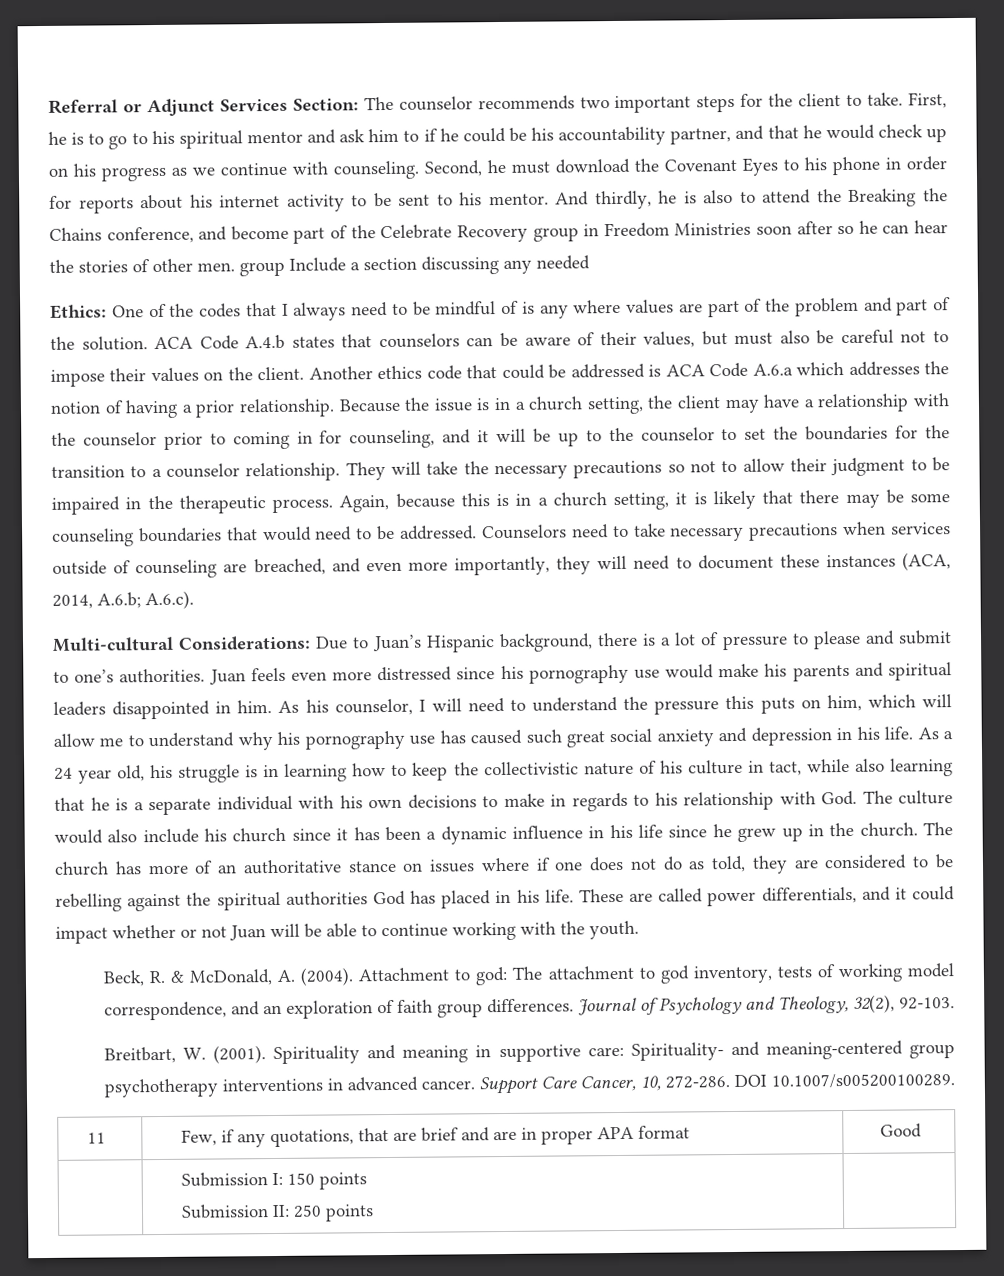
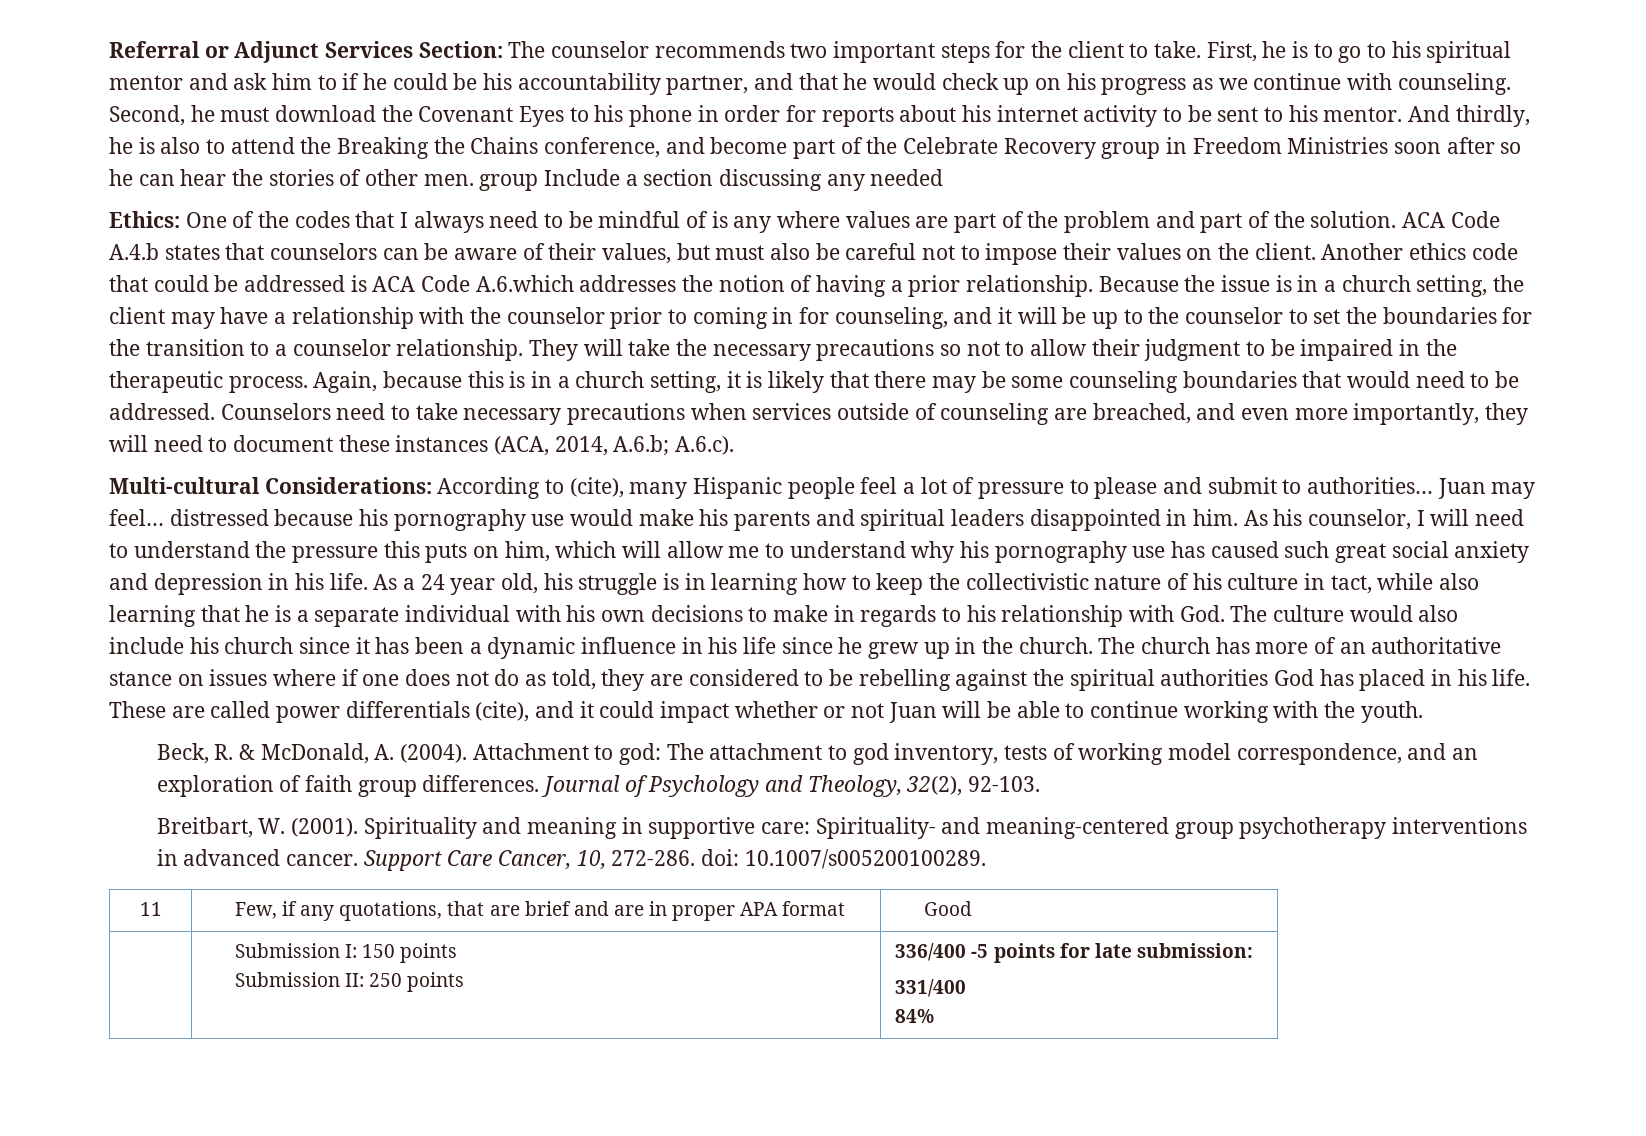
[752,361,845,376] A.6.a which -> [475,275,574,292] A.6.which
[315,632,656,653] Due to Juan’s Hispanic background, there is -> [437,477,898,499] According to (cite), many Hispanic people feel
[74,666,496,685] one’s authorities. Juan feels even more distressed since -> [1307,477,1536,499] [109,509,354,526] authorities… Juan may feel… distressed because
[761,886,857,904] differentials, -> [345,701,530,722] differentials (cite),
[733,1074,767,1087] DOI -> [700,849,739,866] doi:
(374, 1213) none -> [895,943,1253,963] [895,979,967,997] [895,1009,935,1023] 336/400 -5 points for late submission: // 331/400 // 84%

